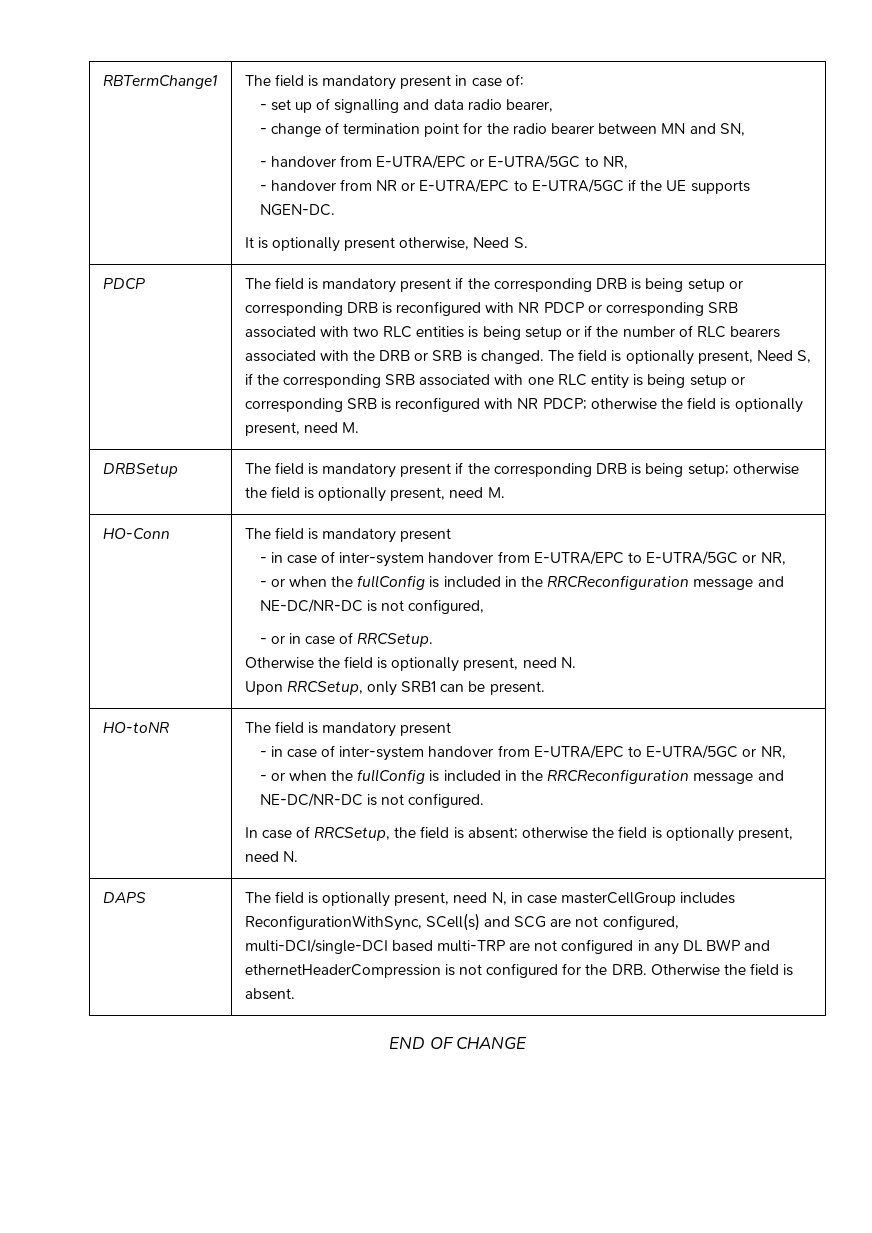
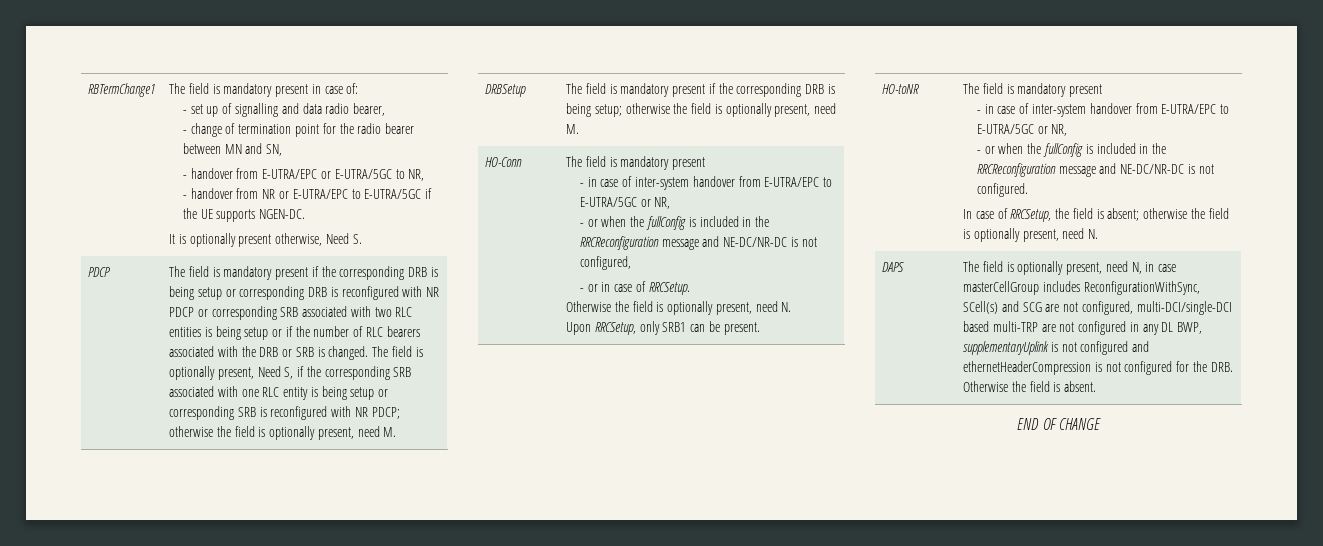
[706,939,741,951] BWP -> [1177,322,1203,334] [962,341,1129,355] BWP, supplementaryUplink is not configured

